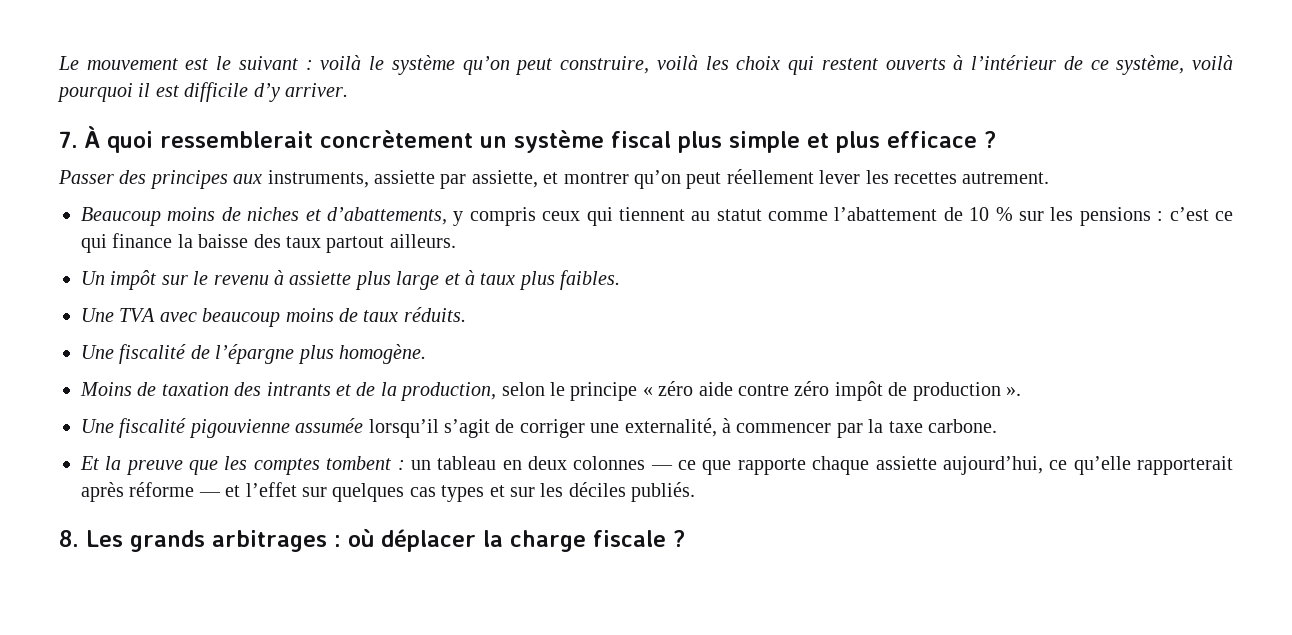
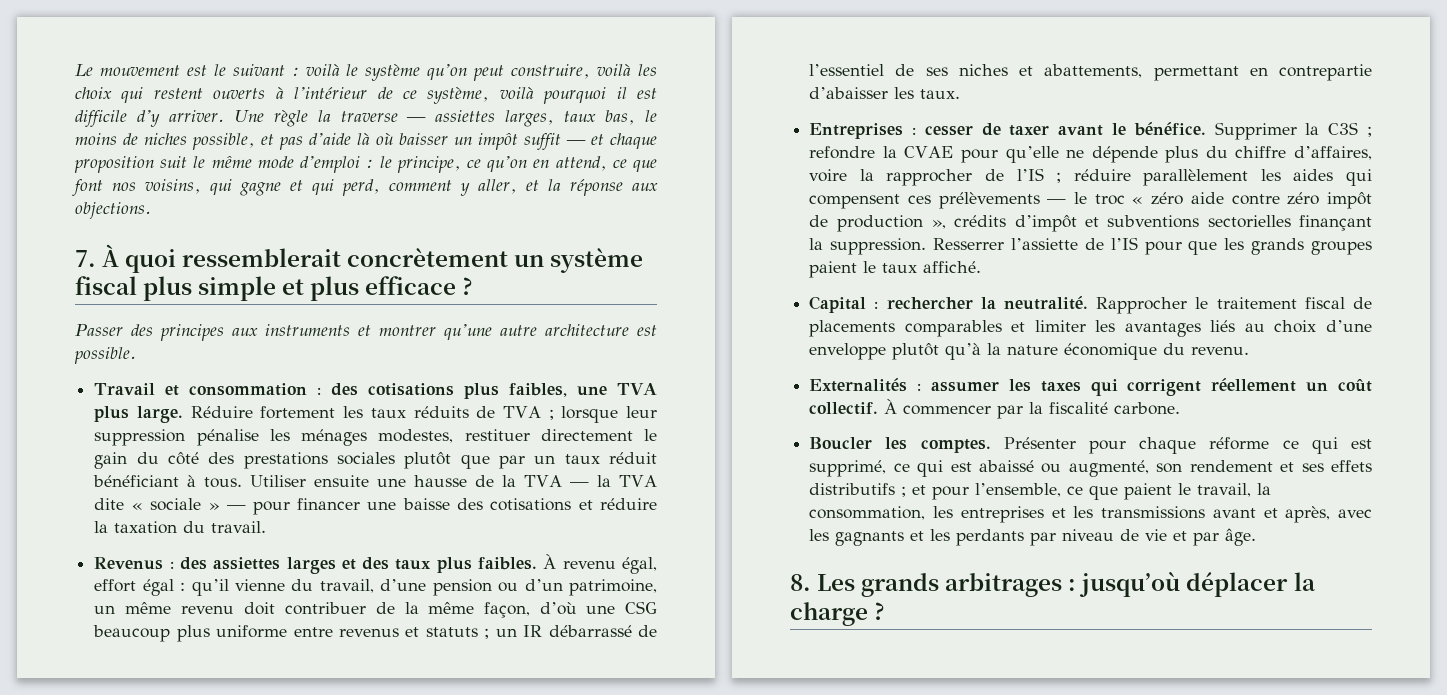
(348, 90) none -> [233,110,657,127] [75,133,657,150] [74,156,657,173] [72,179,658,196] [75,202,151,219] Une règle la traverse — assiettes larges, taux bas, le moins de niches possible, et pas d’aide là où baisser un impôt suffit — et chaque proposition suit le même mode d’emploi : le principe, ce qu’on en attend, ce que font nos voisins, qui gagne et qui perd, comment y aller, et la réponse aux objections.
[267,169,1050,189] [81,207,1233,226] [81,233,456,253] [81,270,621,290] [81,307,466,327] [81,344,426,364] [80,382,638,401] instruments, assiette par assiette, et montrer qu’on peut réellement lever les recettes autrement. // Beaucoup moins de niches et d’abattements, y compris ceux qui tiennent au statut comme l’abattement de 10 % sur les pensions : c’est ce qui finance la baisse des taux partout ailleurs. // Un impôt sur le revenu à assiette plus large et à taux plus faibles. // Une TVA avec beaucoup moins de taux réduits. // Une fiscalité de l’épargne plus homogène. // Moins de taxation des intrants et de la production, selon le principe -> [265,324,657,340] [74,347,136,364] [94,383,658,399] [94,406,658,423] [94,429,657,446] [94,452,657,469] [93,475,658,488] [94,498,657,515] [94,521,267,534] [94,554,657,574] [94,579,657,596] [94,601,657,618] [93,625,657,642] [809,64,1372,81] [809,87,961,99] [809,122,1372,140] [809,146,1372,163] [809,168,1372,186] [809,192,1125,209] instruments et montrer qu’une autre architecture est possible. // Travail et consommation : des cotisations plus faibles, une TVA plus large. Réduire fortement les taux réduits de TVA ; lorsque leur suppression pénalise les ménages modestes, restituer directement le gain du côté des prestations sociales plutôt que par un taux réduit bénéficiant à tous. Utiliser ensuite une hausse de la TVA — la TVA dite « sociale » — pour financer une baisse des cotisations et réduire la taxation du travail. // Revenus : des assiettes larges et des taux plus faibles. À revenu égal, effort égal : qu’il vienne du travail, d’une pension ou d’un patrimoine, un même revenu doit contribuer de la même façon, d’où une CSG beaucoup plus uniforme entre revenus et statuts ; un IR débarrassé de l’essentiel de ses niches et abattements, permettant en contrepartie d’abaisser les taux. // Entreprises : cesser de taxer avant le bénéfice. Supprimer la C3S ; refondre la CVAE pour qu’elle ne dépende plus du chiffre d’affaires, voire la rapprocher de l’IS ; réduire parallèlement les aides qui compensent ces prélèvements — le troc
[1005,387,1021,396] [81,418,731,438] ». // Une fiscalité pigouvienne assumée lorsqu’il s’agit de corriger une externalité, à -> [930,215,1372,232] [809,237,1372,255] [809,261,982,278] [809,296,1372,314] [809,320,1372,337] [809,343,1250,360] [809,378,1372,396] [809,399,898,415] », crédits d’impôt et subventions sectorielles finançant la suppression. Resserrer l’assiette de l’IS pour que les grands groupes paient le taux affiché. // Capital : rechercher la neutralité. Rapprocher le traitement fiscal de placements comparables et limiter les avantages liés au choix d’une enveloppe plutôt qu’à la nature économique du revenu. // Externalités : assumer les taxes qui corrigent réellement un coût collectif. À
[888,421,923,433] taxe -> [1049,402,1109,414] fiscalité
[80,456,1234,475] [81,482,696,502] Et la preuve que les comptes tombent : un tableau en deux colonnes — ce que rapporte chaque assiette aujourd’hui, ce qu’elle rapporterait après réforme — et l’effet sur quelques cas types et sur les déciles publiés. -> [809,437,1372,454] [809,460,1372,477] [809,483,1272,500] [809,506,1372,523] [809,528,1257,546] Boucler les comptes. Présenter pour chaque réforme ce qui est supprimé, ce qui est abaissé ou augmenté, son rendement et ses effets distributifs ; et pour l’ensemble, ce que paient le travail, la consommation, les entreprises et les transmissions avant et après, avec les gagnants et les perdants par niveau de vie et par âge.
[348,529,374,547] où -> [1079,572,1181,597] jusqu’où
[593,530,666,547] fiscale -> (868, 614) none

